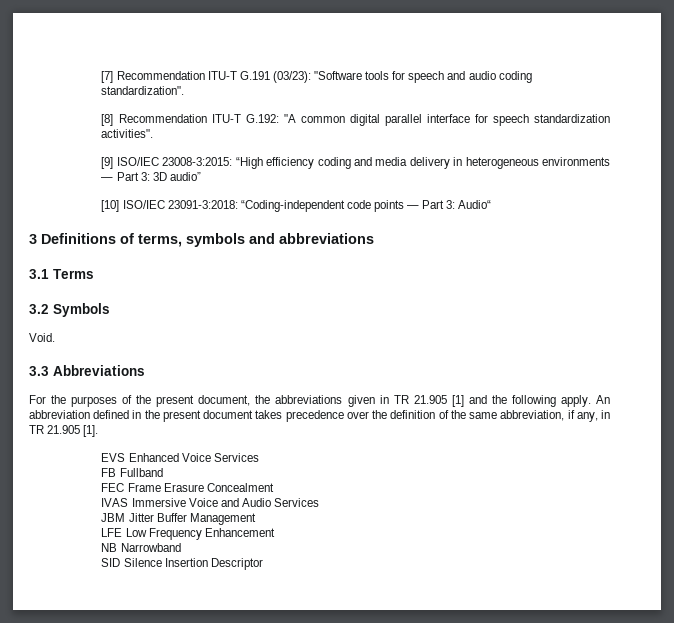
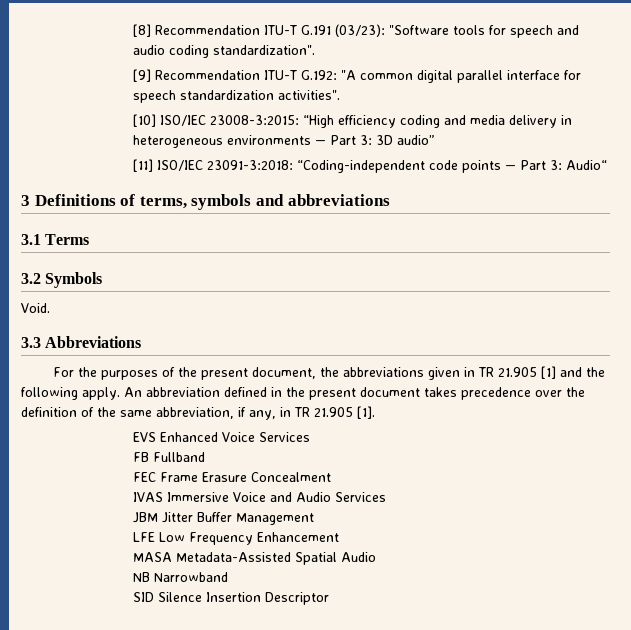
[101,71,114,83] [7] -> [132,24,151,37] [8]
[101,114,114,126] [8] -> [132,69,151,82] [9]
[101,157,114,169] [9] -> [132,114,156,127] [10]
[101,200,120,212] [10] -> [132,159,153,172] [11]
(275, 532) none -> [132,552,376,565] // MASA Metadata-Assisted Spatial Audio

